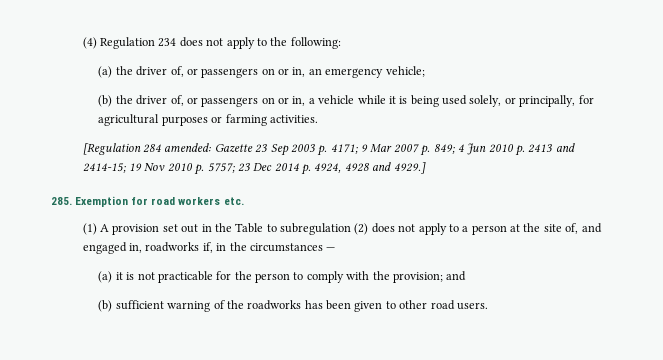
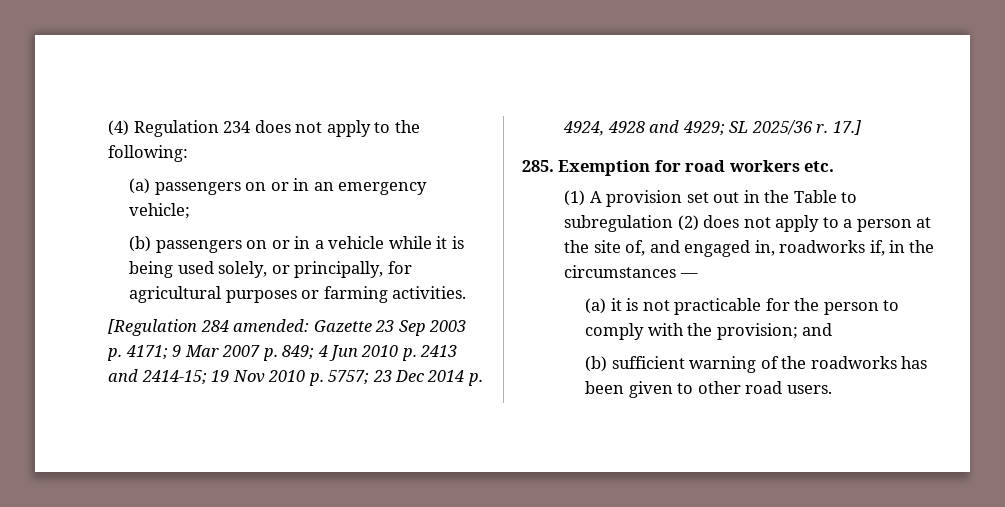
[115,66,306,78] the driver of, or passengers on or in, -> [154,178,310,195] passengers on or in
[115,95,306,107] the driver of, or passengers on or in, -> [155,236,311,253] passengers on or in
[393,162,426,174] 4929.] -> [682,120,861,136] 4929; SL 2025/36 r. 17.]

